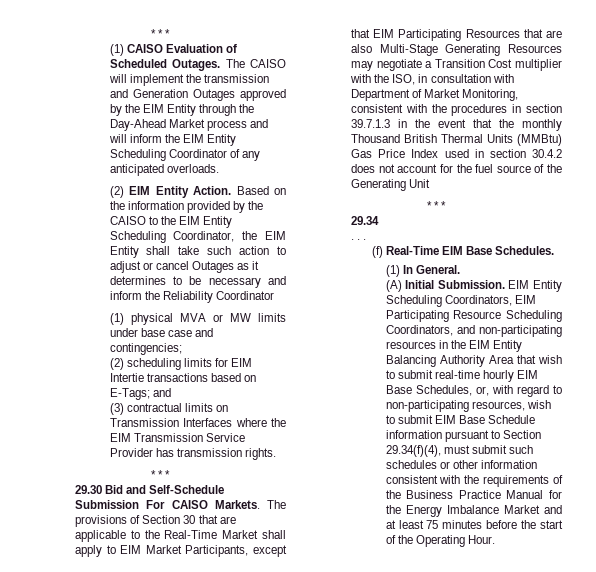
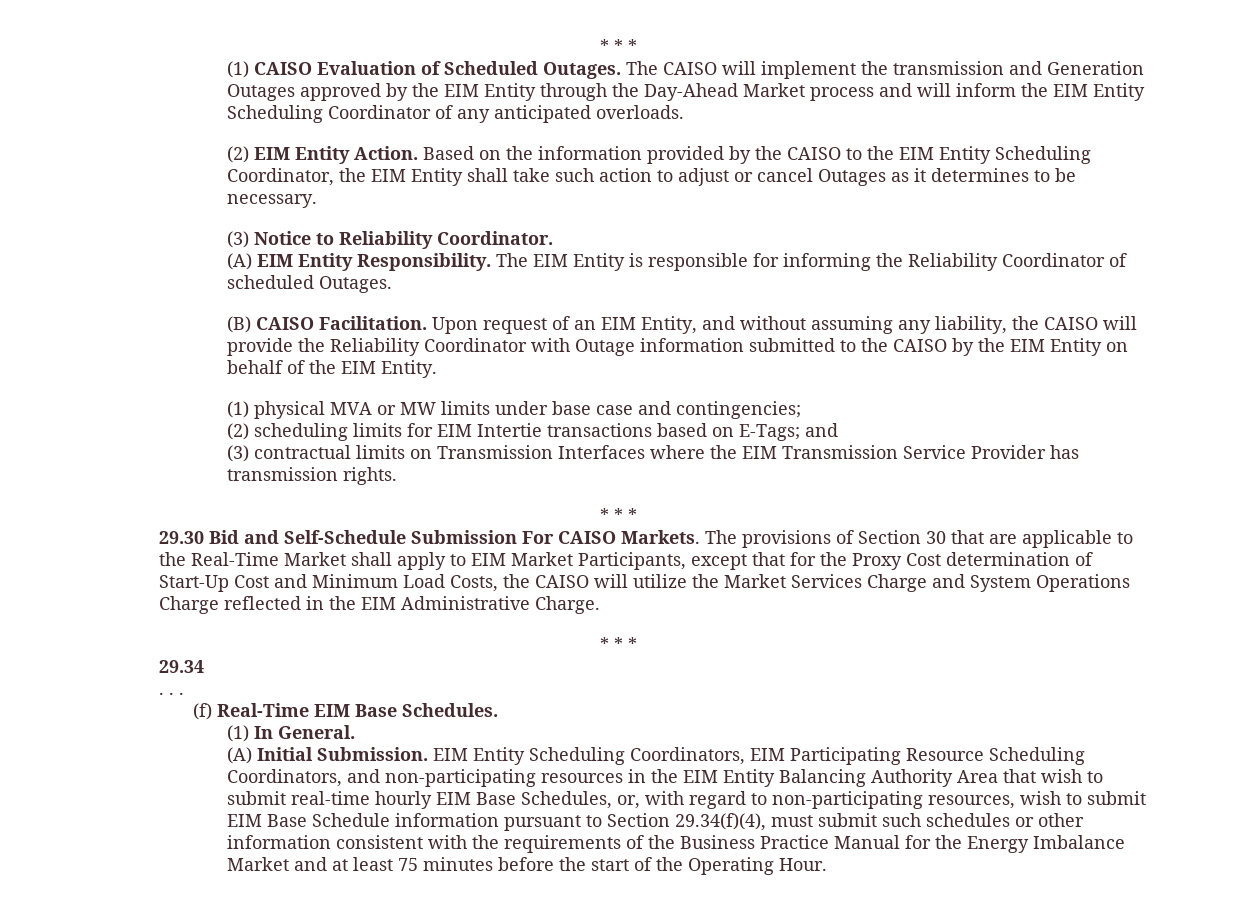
[208,276,286,288] [109,291,274,303] necessary and inform the Reliability Coordinator -> [226,194,317,208] [226,231,553,249] [226,253,1127,271] [226,275,392,293] [226,316,1137,334] [226,338,1128,356] [226,360,437,378] necessary. // (3) Notice to Reliability Coordinator. // (A) EIM Entity Responsibility. The EIM Entity is responsible for informing the Reliability Coordinator of scheduled Outages. // (B) CAISO Facilitation. Upon request of an EIM Entity, and without assuming any liability, the CAISO will provide the Reliability Coordinator with Outage information submitted to the CAISO by the EIM Entity on behalf of the EIM Entity.
[373,29,562,41] [351,44,562,56] [351,59,562,71] [350,74,514,85] [351,89,519,101] [351,104,562,116] [351,119,562,131] [351,134,562,146] [351,149,562,158] [351,164,562,173] [351,179,431,191] EIM Participating Resources that are also Multi-Stage Generating Resources may negotiate a Transition Cost multiplier with the ISO, in consultation with Department of Market Monitoring, consistent with the procedures in section 39.7.1.3 in the event that the monthly Thousand British Thermal Units (MMBtu) Gas Price Index used in section 30.4.2 does not account for the fuel source of the Generating Unit -> [789,552,1093,570] [158,574,1130,592] [158,596,600,614] for the Proxy Cost determination of Start-Up Cost and Minimum Load Costs, the CAISO will utilize the Market Services Charge and System Operations Charge reflected in the EIM Administrative Charge.

